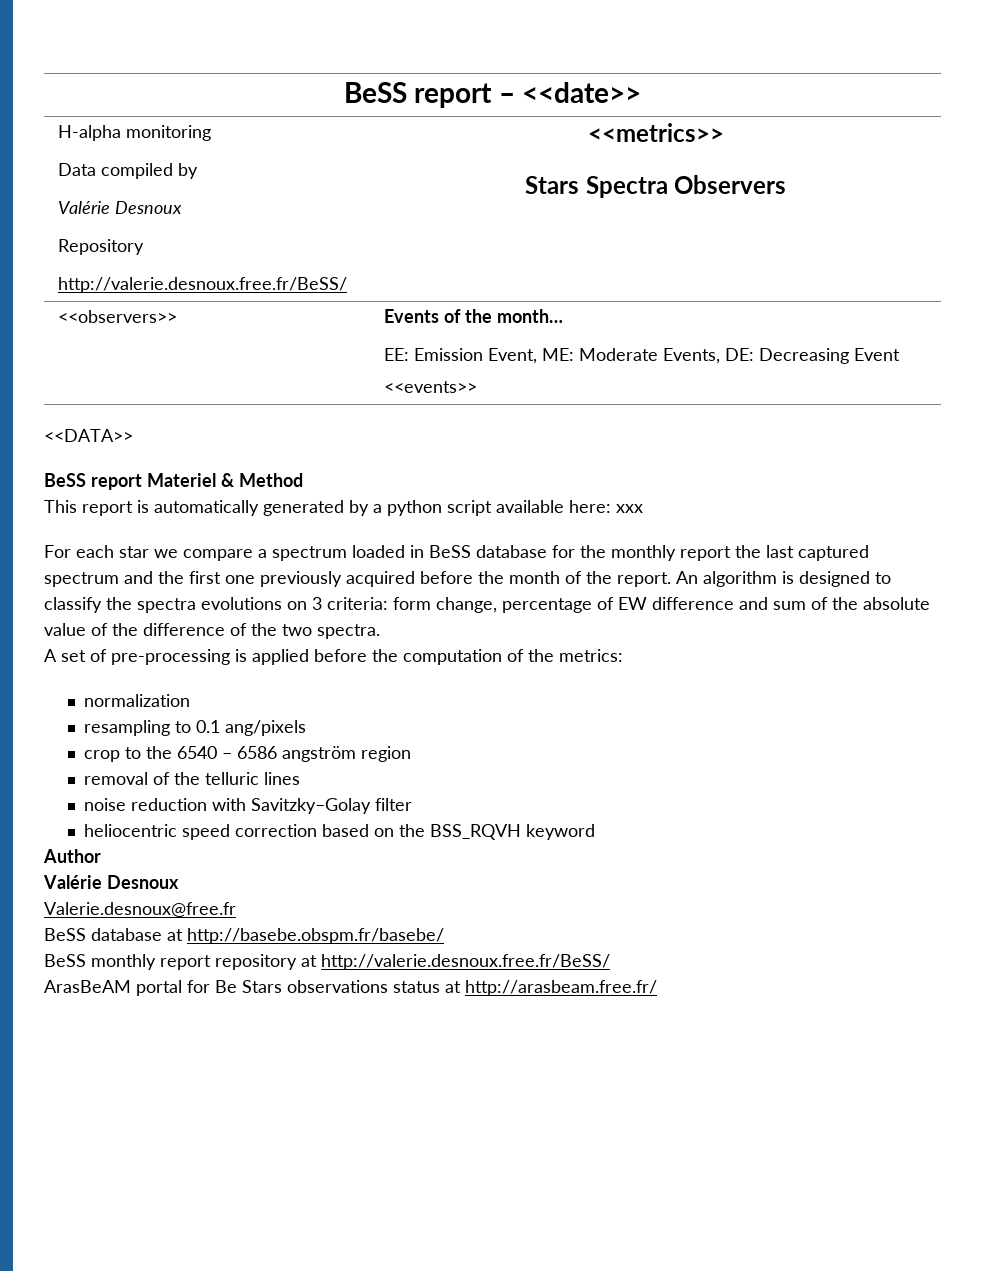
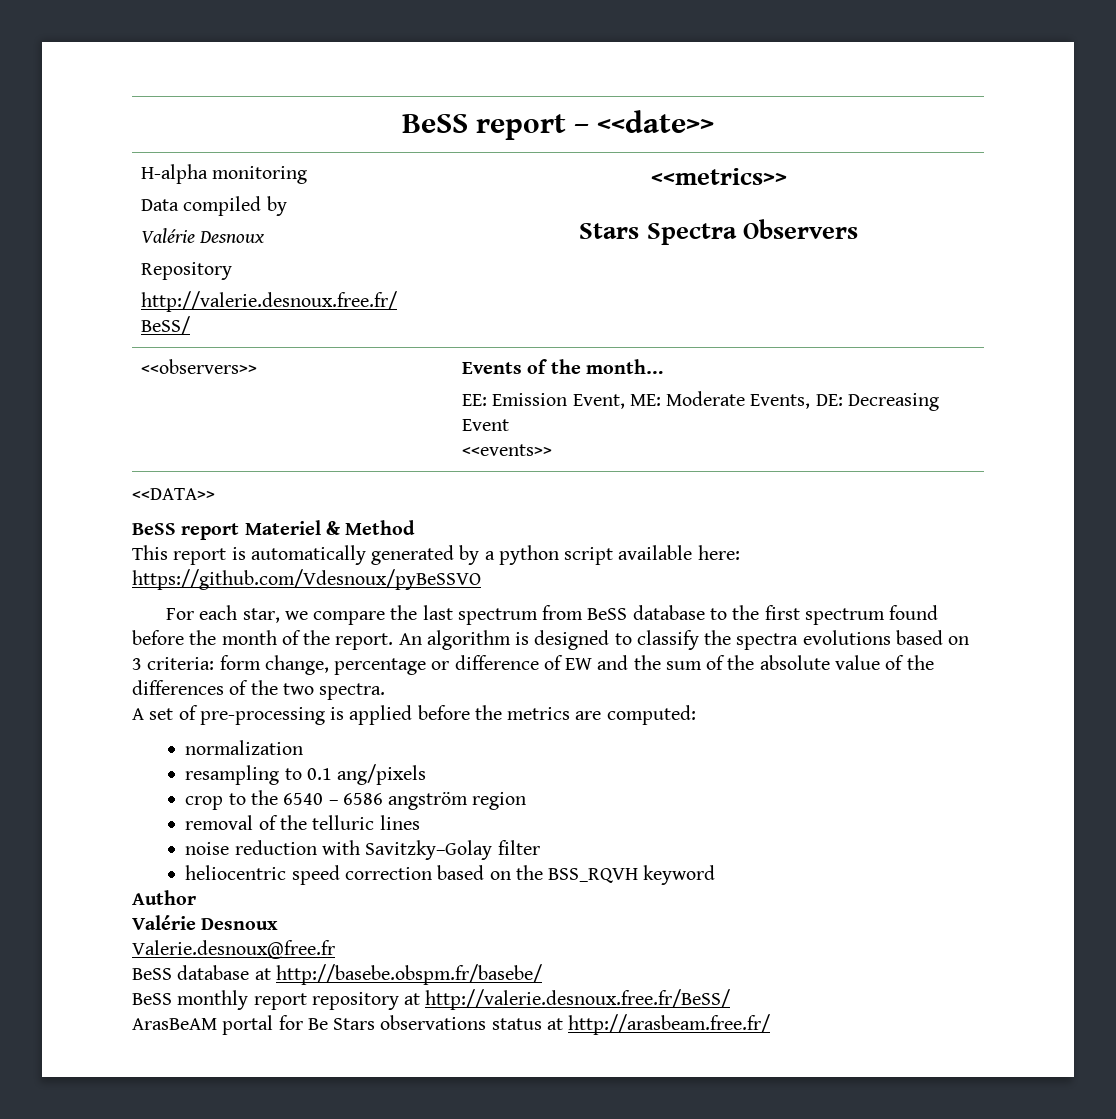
[616,504,643,513] xxx -> [132,569,481,590] https://github.com/Vdesnoux/pyBeSSVO
[119,546,149,558] star -> [242,608,280,623] star,
[258,545,869,561] [44,571,415,587] a spectrum loaded in BeSS database for the monthly report the last captured spectrum and the first one previously acquired -> [390,605,939,625] the last spectrum from BeSS database to the first spectrum found
(282, 603) none -> [895,630,943,645] based
[597,597,768,610] of EW difference and -> [431,655,661,670] or difference of EW and the
[143,623,225,636] difference -> [132,680,224,695] differences
[403,649,623,665] computation of the metrics: -> [507,705,696,725] metrics are computed:

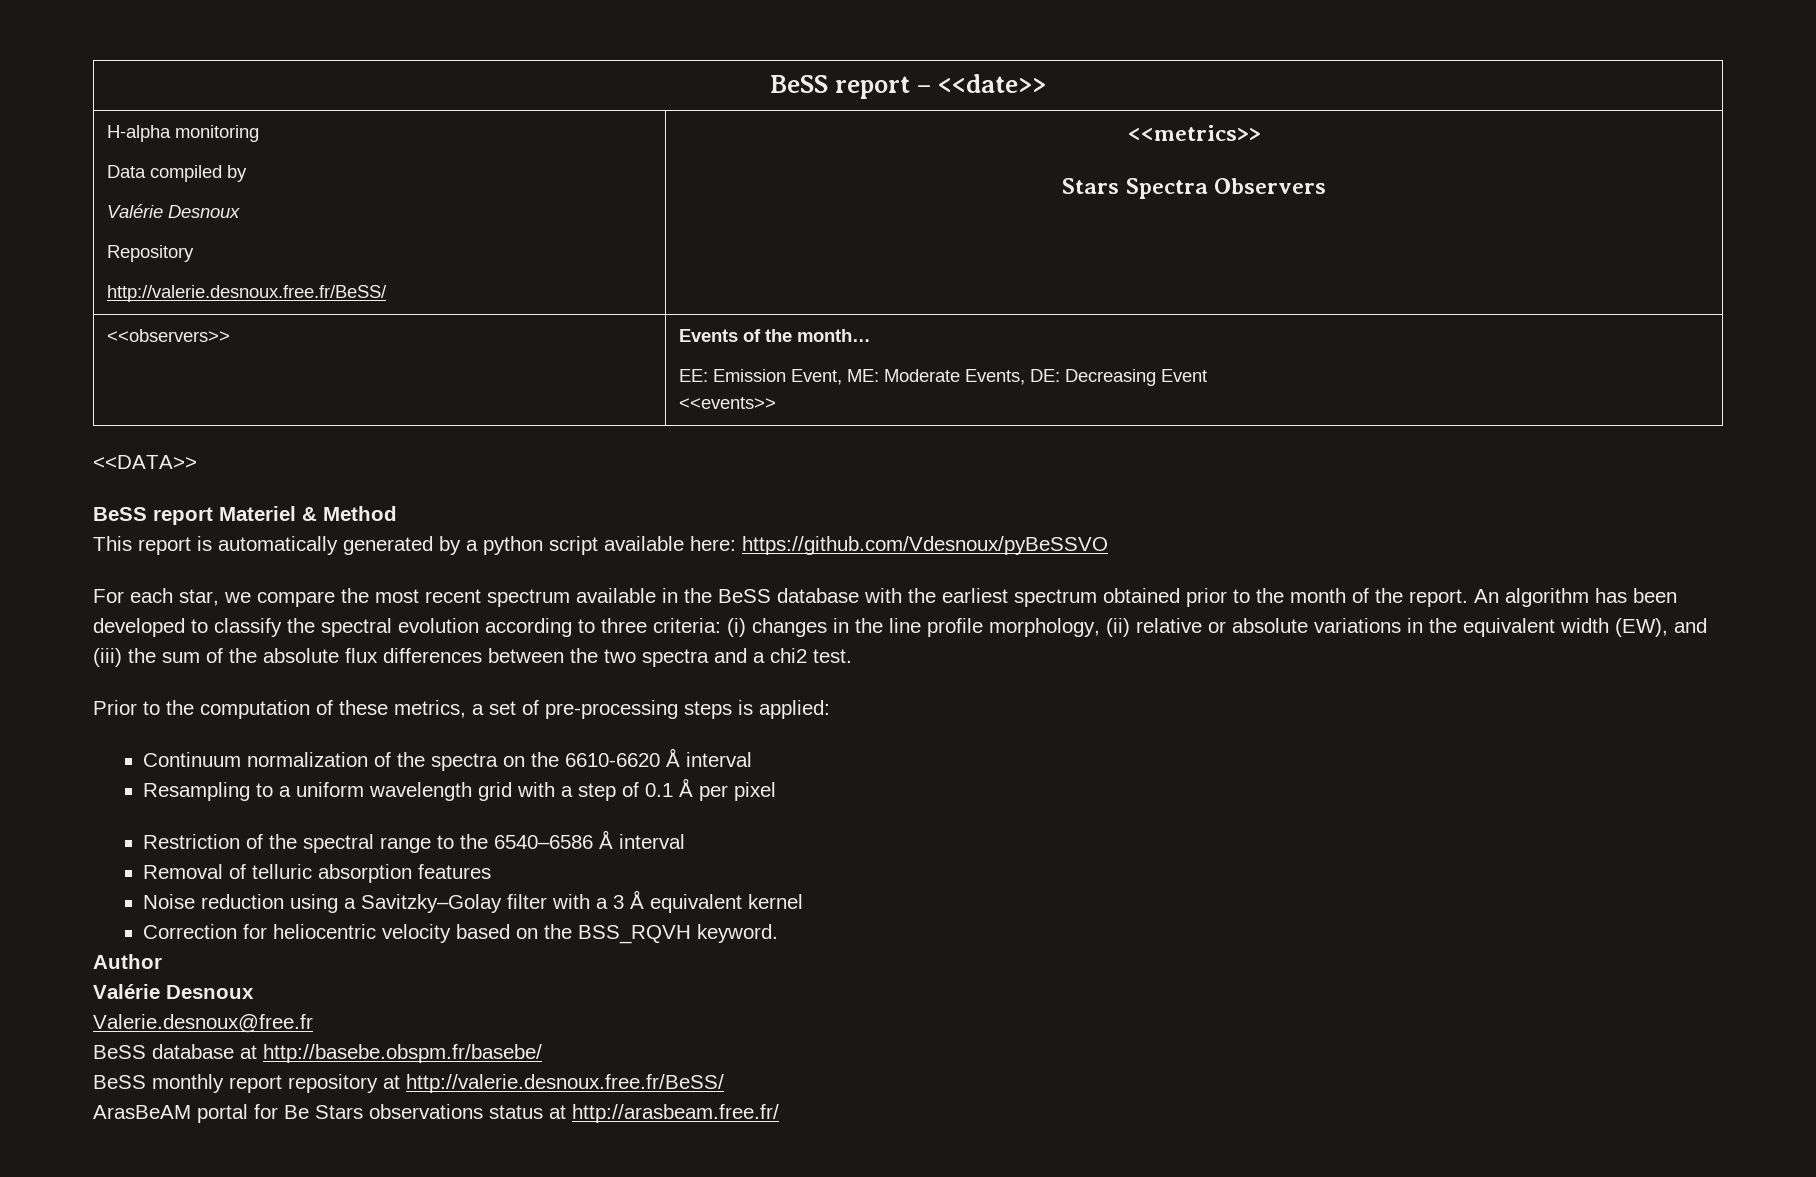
[422,605,939,625] [132,630,184,645] last spectrum from BeSS database to the first spectrum found before -> [375,588,1250,607] most recent spectrum available in the BeSS database with the earliest spectrum obtained prior to
[515,630,970,650] [132,655,629,675] is designed to classify the spectra evolutions based on 3 criteria: form change, percentage or difference of EW and -> [1595,588,1677,603] [93,618,1707,637] [93,648,122,667] has been developed to classify the spectral evolution according to three criteria: (i) changes in the line profile morphology, (ii) relative or absolute variations in the equivalent width (EW), and (iii)
[834,655,934,670] [132,680,386,700] [132,705,696,725] [185,740,304,755] [185,764,427,785] [185,790,527,810] [185,815,420,830] [185,840,540,860] [185,865,433,885] value of the differences of the two spectra. // A set of pre-processing is applied before the metrics are computed: // normalization // resampling to 0.1 ang/pixels // crop to the 6540 – 6586 angström region // removal of the telluric lines // noise reduction with Savitzky–Golay filter // heliocentric speed correction -> [345,648,852,667] [93,700,830,719] [143,748,753,771] [143,778,777,801] [143,830,686,853] [143,864,492,883] [143,890,804,913] [143,924,452,943] flux differences between the two spectra and a chi2 test. // Prior to the computation of these metrics, a set of pre-processing steps is applied: // Continuum normalization of the spectra on the 6610-6620 Å interval // Resampling to a uniform wavelength grid with a step of 0.1 Å per pixel // Restriction of the spectral range to the 6540–6586 Å interval // Removal of telluric absorption features // Noise reduction using a Savitzky–Golay filter with a 3 Å equivalent kernel // Correction for heliocentric velocity
[643,865,716,885] keyword -> [697,924,779,943] keyword.

